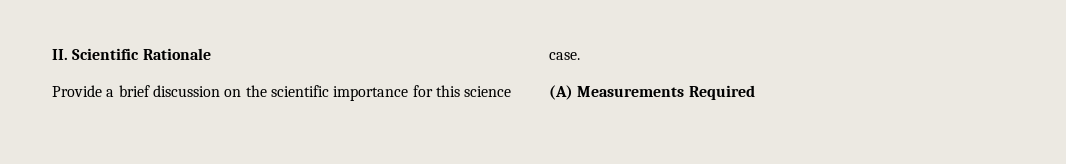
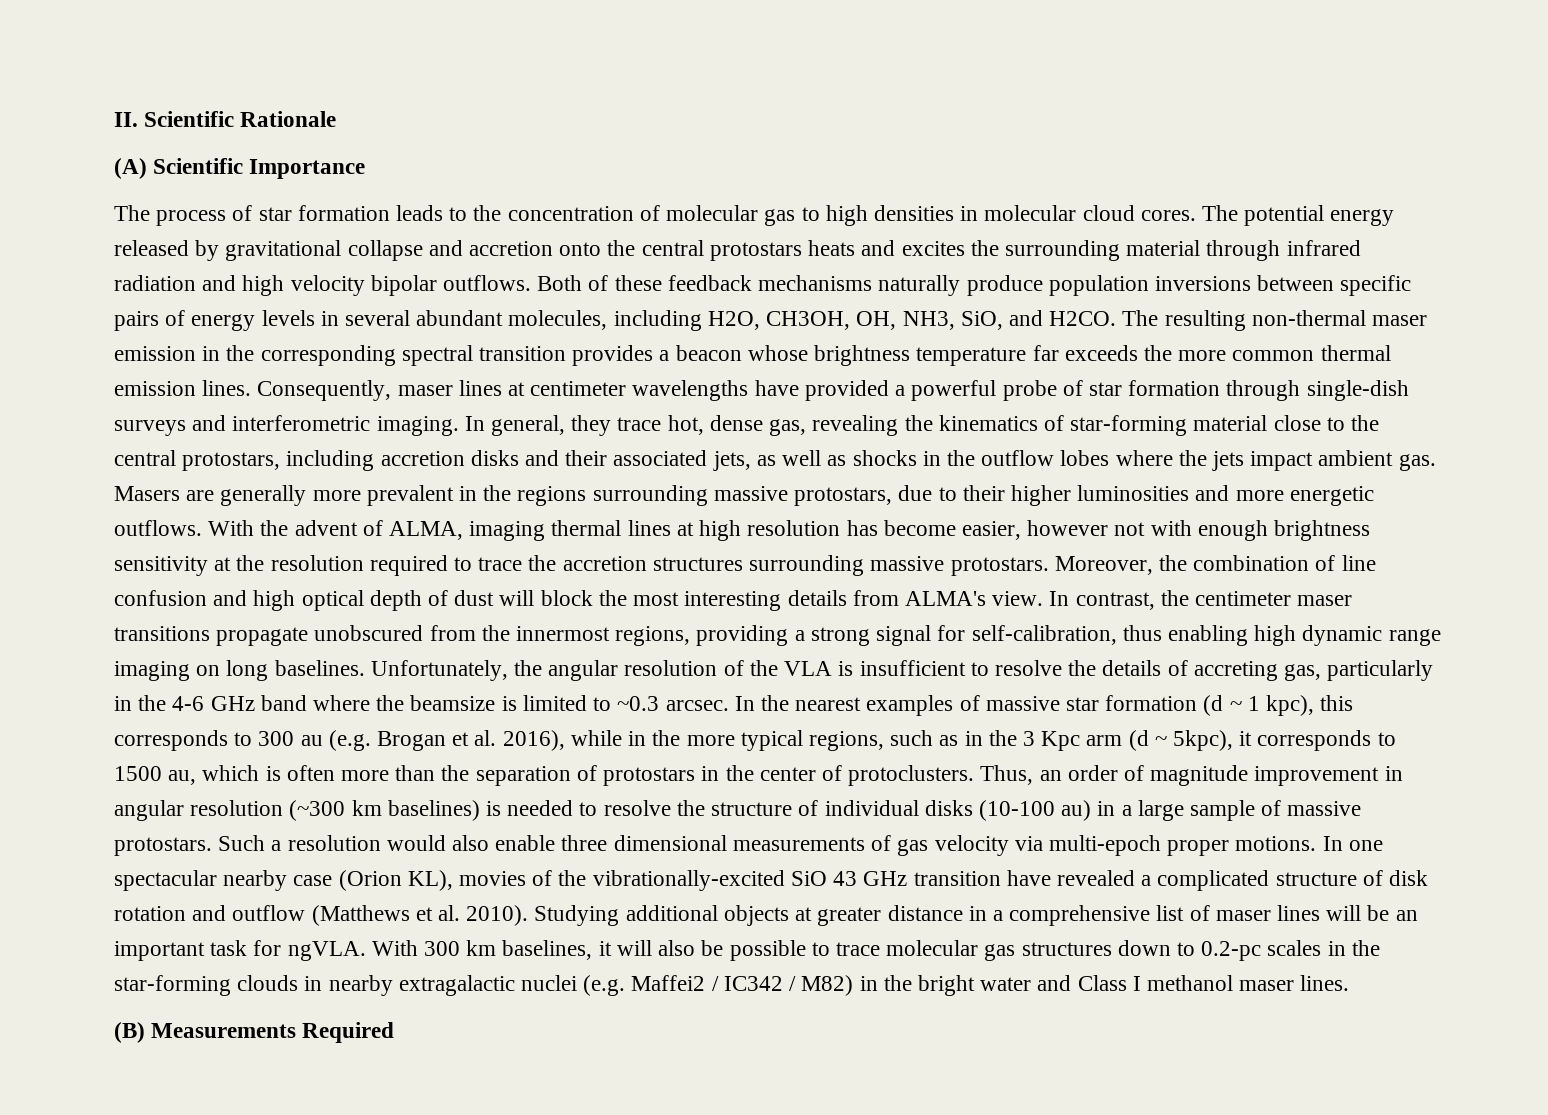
[52,85,512,101] [549,52,580,60] [549,85,573,100] Provide a brief discussion on the scientific importance for this science case. // (A) -> [114,158,366,179] [114,205,1395,226] [114,240,1361,261] [114,275,1412,296] [114,310,1427,331] [114,345,1391,366] [114,380,1409,401] [114,415,1379,436] [114,450,1436,471] [114,485,1374,506] [114,520,1370,541] [114,555,1376,576] [114,590,1353,611] [114,625,1441,646] [114,660,1434,681] [114,695,1354,716] [114,730,1396,751] [114,765,1403,786] [114,800,1362,821] [114,835,1383,856] [114,870,1428,891] [114,905,1418,926] [114,940,1380,961] [114,975,1350,996] [114,1022,145,1043] (A) Scientific Importance // The process of star formation leads to the concentration of molecular gas to high densities in molecular cloud cores. The potential energy released by gravitational collapse and accretion onto the central protostars heats and excites the surrounding material through infrared radiation and high velocity bipolar outflows. Both of these feedback mechanisms naturally produce population inversions between specific pairs of energy levels in several abundant molecules, including H2O, CH3OH, OH, NH3, SiO, and H2CO. The resulting non-thermal maser emission in the corresponding spectral transition provides a beacon whose brightness temperature far exceeds the more common thermal emission lines. Consequently, maser lines at centimeter wavelengths have provided a powerful probe of star formation through single-dish surveys and interferometric imaging. In general, they trace hot, dense gas, revealing the kinematics of star-forming material close to the central protostars, including accretion disks and their associated jets, as well as shocks in the outflow lobes where the jets impact ambient gas. Masers are generally more prevalent in the regions surrounding massive protostars, due to their higher luminosities and more energetic outflows. With the advent of ALMA, imaging thermal lines at high resolution has become easier, however not with enough brightness sensitivity at the resolution required to trace the accretion structures surrounding massive protostars. Moreover, the combination of line confusion and high optical depth of dust will block the most interesting details from ALMA's view. In contrast, the centimeter maser transitions propagate unobscured from the innermost regions, providing a strong signal for self-calibration, thus enabling high dynamic range imaging on long baselines. Unfortunately, the angular resolution of the VLA is insufficient to resolve the details of accreting gas, particularly in the 4-6 GHz band where the beamsize is limited to ~0.3 arcsec. In the nearest examples of massive star formation (d ~ 1 kpc), this corresponds to 300 au (e.g. Brogan et al. 2016), while in the more typical regions, such as in the 3 Kpc arm (d ~ 5kpc), it corresponds to 1500 au, which is often more than the separation of protostars in the center of protoclusters. Thus, an order of magnitude improvement in angular resolution (~300 km baselines) is needed to resolve the structure of individual disks (10-100 au) in a large sample of massive protostars. Such a resolution would also enable three dimensional measurements of gas velocity via multi-epoch proper motions. In one spectacular nearby case (Orion KL), movies of the vibrationally-excited SiO 43 GHz transition have revealed a complicated structure of disk rotation and outflow (Matthews et al. 2010). Studying additional objects at greater distance in a comprehensive list of maser lines will be an important task for ngVLA. With 300 km baselines, it will also be possible to trace molecular gas structures down to 0.2-pc scales in the star-forming clouds in nearby extragalactic nuclei (e.g. Maffei2 / IC342 / M82) in the bright water and Class I methanol maser lines. // (B)

